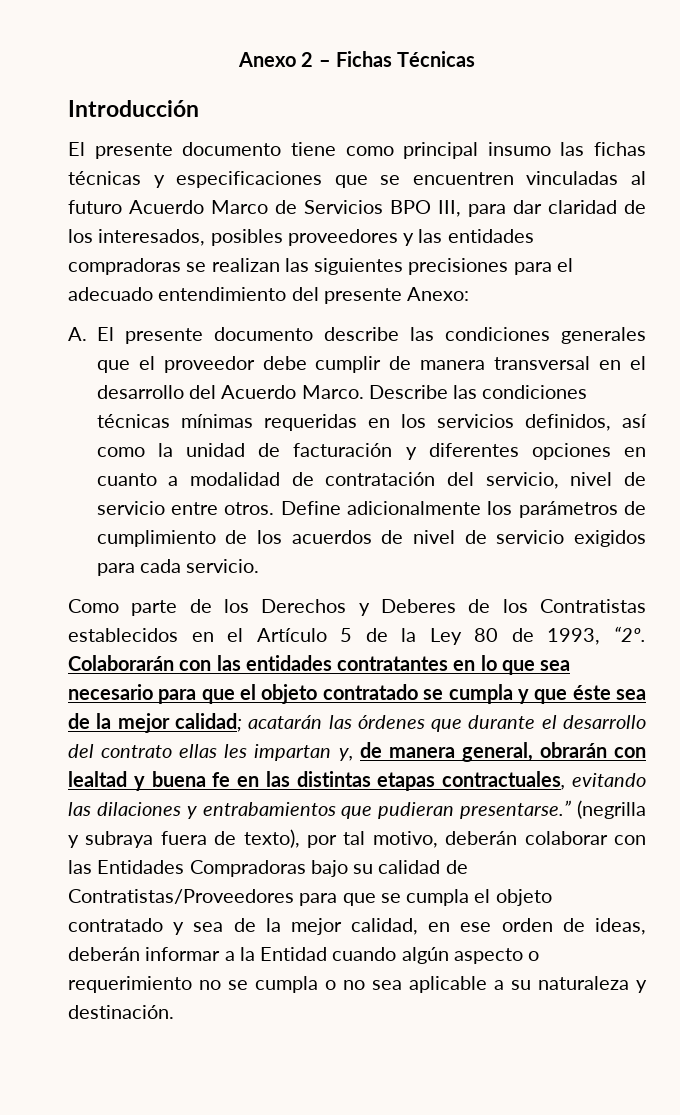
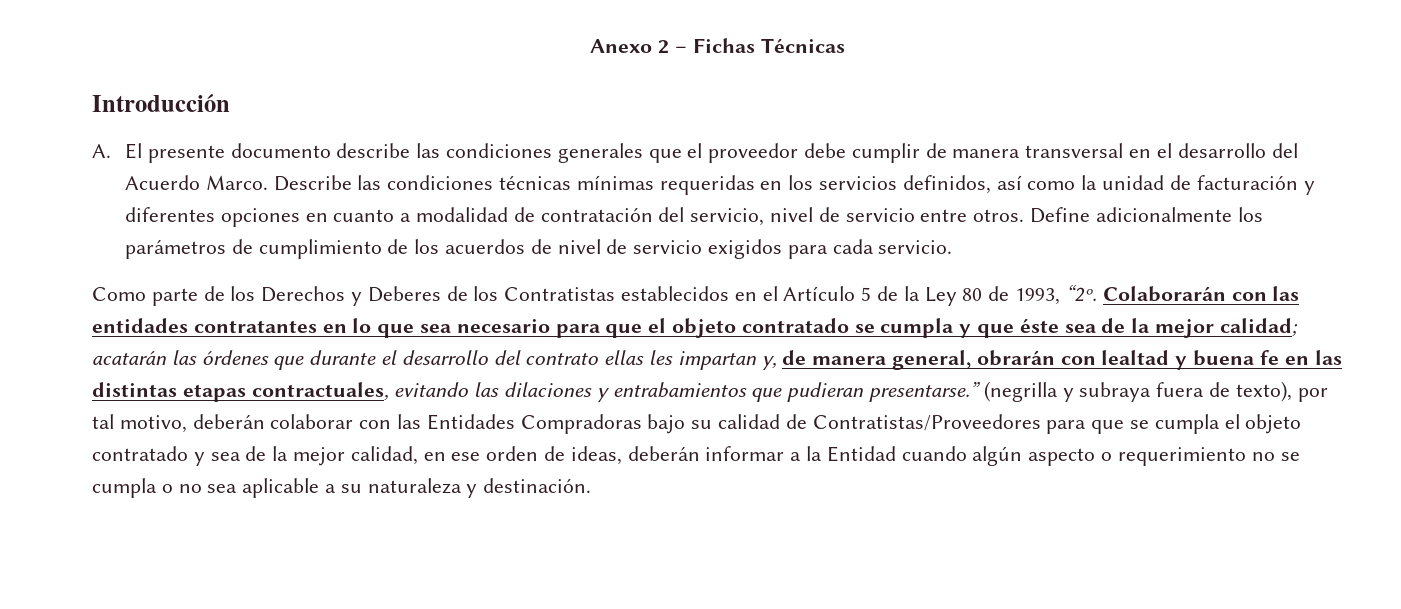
[68,142,646,159] [68,171,646,188] [68,200,646,217] [68,229,534,246] [68,258,573,275] [68,287,470,304] // El presente documento tiene como principal insumo las fichas técnicas y especificaciones que se encuentren vinculadas al futuro Acuerdo Marco de Servicios BPO III, para dar claridad de los interesados, posibles proveedores y las entidades compradoras se realizan las siguientes precisiones para el adecuado entendimiento del presente Anexo: -> (230, 103) none

